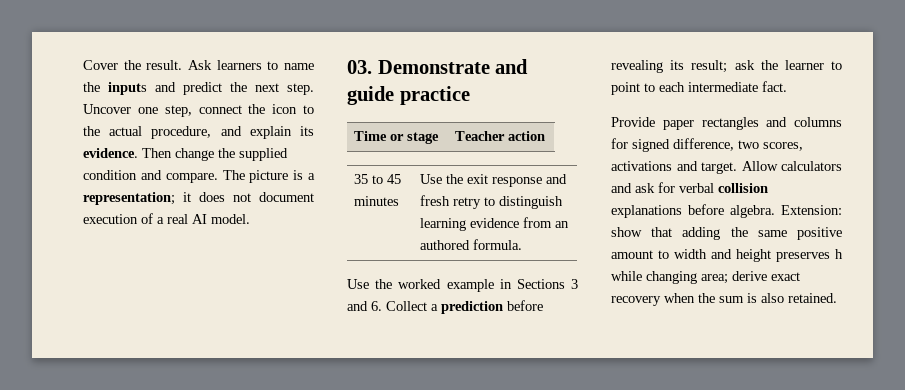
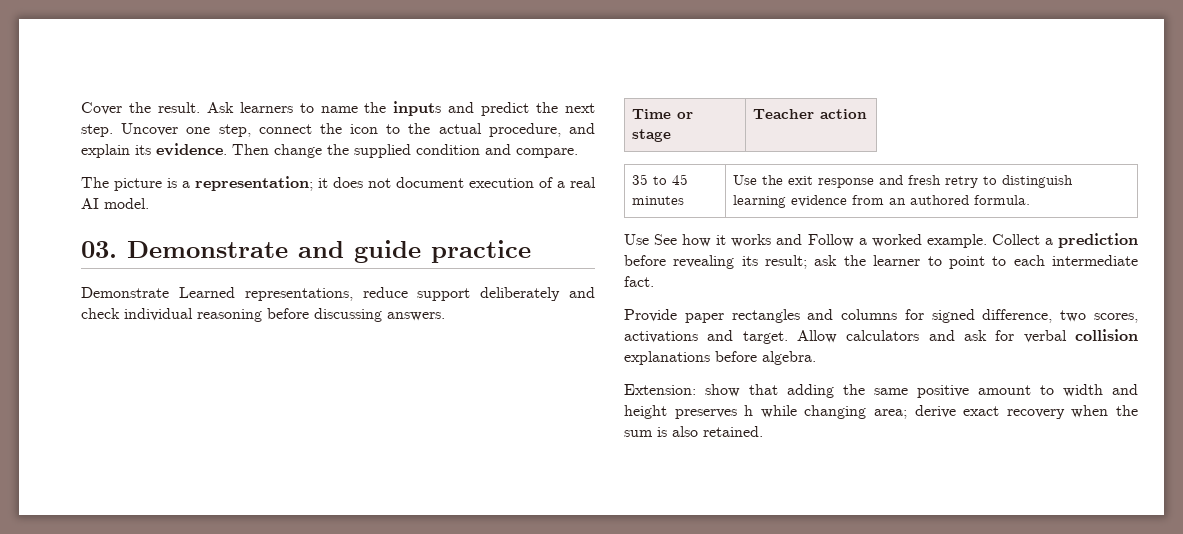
(218, 178) none -> (578, 153) //
(470, 95) none -> [81,287,595,301] [81,308,445,322] // Demonstrate Learned representations, reduce support deliberately and check individual reasoning before discussing answers.
[375,279,578,292] [347,301,382,311] the worked example in Sections 3 and 6. -> [654,234,987,248] See how it works and Follow a worked example.
(775, 211) none -> (816, 358) //

